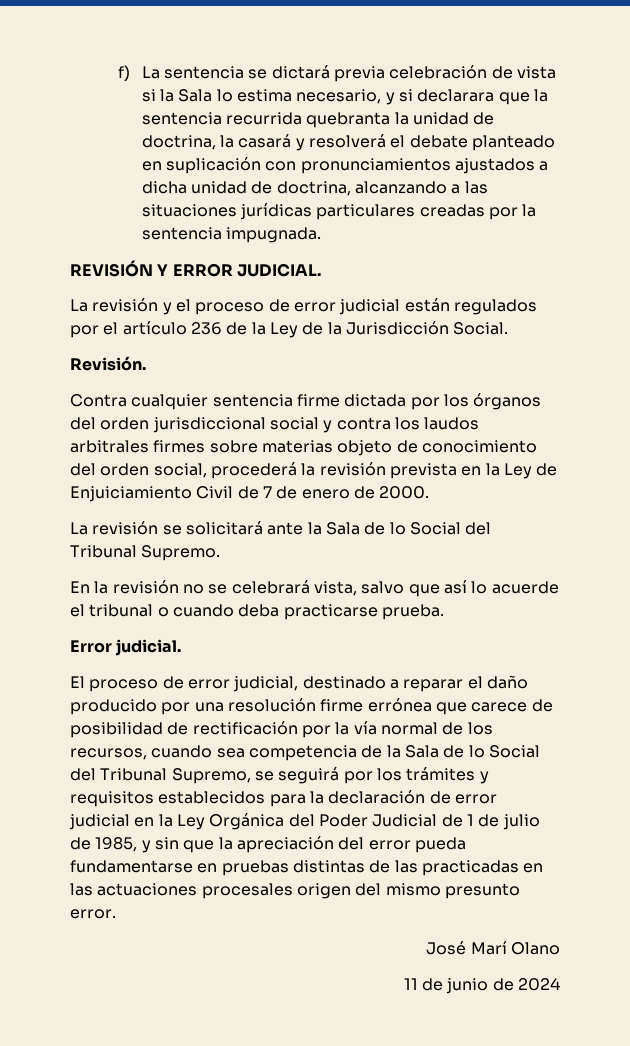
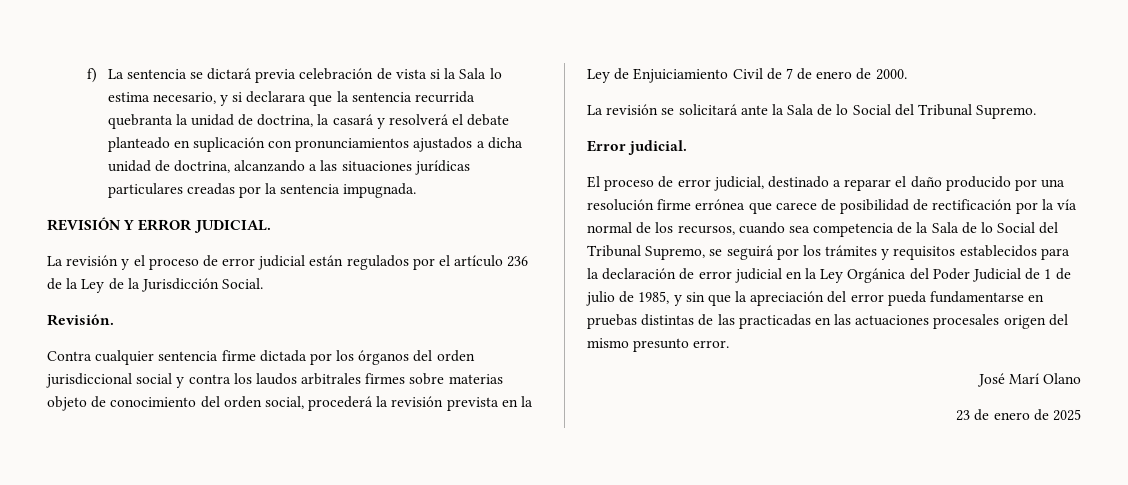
[70,580,559,597] [70,604,444,620] // En la revisión no se celebrará vista, salvo que así lo acuerde el tribunal o cuando deba practicarse prueba. -> (1037, 112) none
[403,978,560,994] 11 de junio de 2024 -> [956,409,1081,421] 23 de enero de 2025

